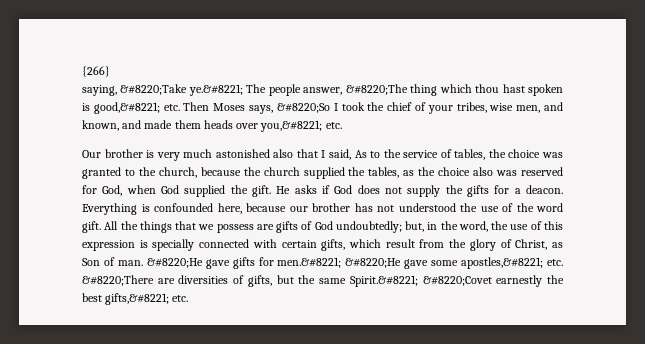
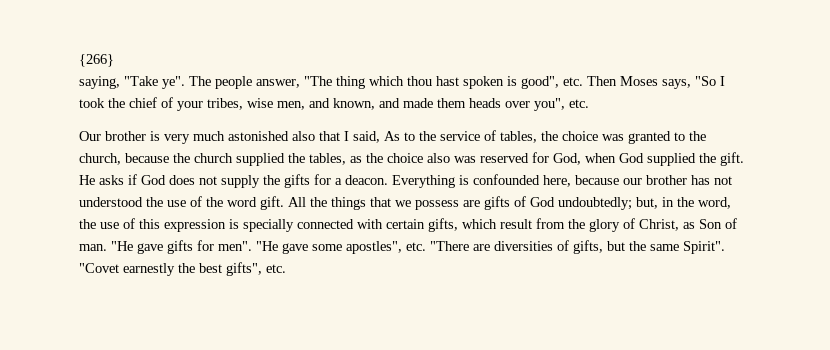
[120,84,243,96] &#8220;Take ye.&#8221; -> [124,76,185,89] "Take ye".
[345,84,408,95] &#8220;The -> [304,76,332,86] "The
[93,102,160,114] good,&#8221; -> [521,76,559,89] good",
[276,103,330,113] &#8220;So -> [695,76,716,86] "So
[260,120,323,132] you,&#8221; -> [534,98,565,111] you",
[146,258,203,268] &#8220;He -> [111,241,133,251] "He
[277,257,563,269] [82,275,154,286] men.&#8221; &#8220;He gave some apostles,&#8221; etc. &#8220;There -> [218,241,469,254] men". "He gave some apostles", etc. "There
[349,275,492,287] Spirit.&#8221; &#8220;Covet -> [683,241,725,254] [79,263,119,273] Spirit". "Covet
[105,293,170,305] gifts,&#8221; -> [226,262,262,276] gifts",

